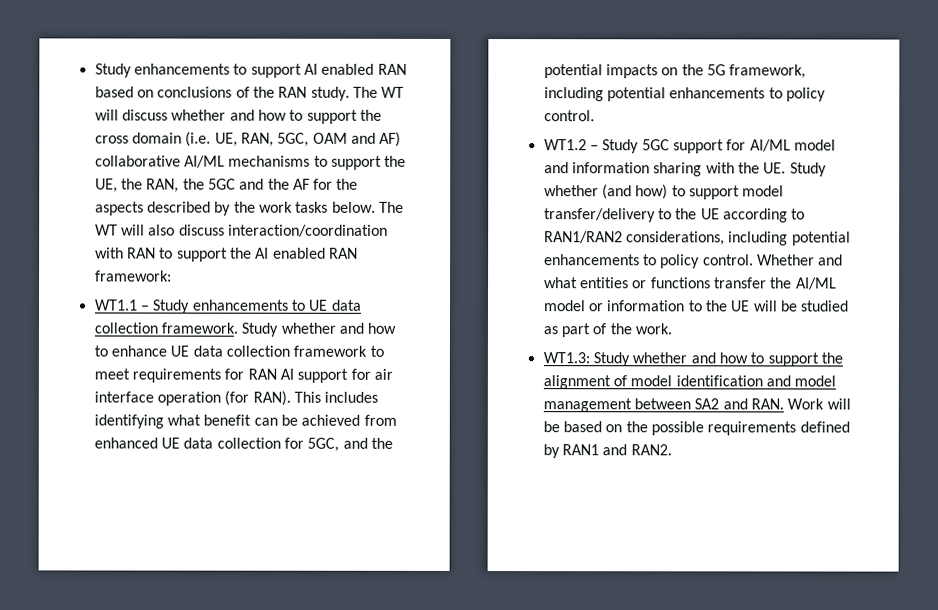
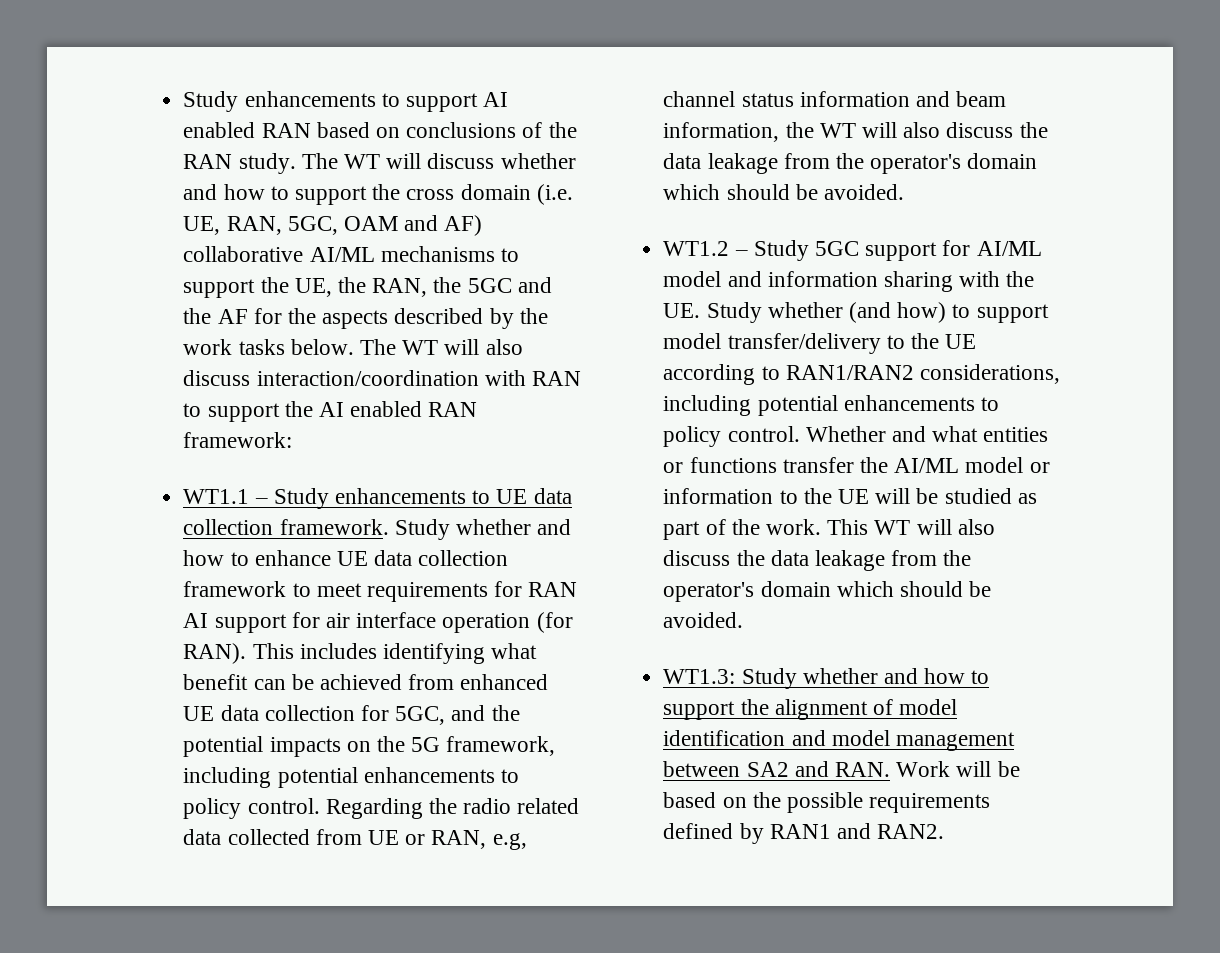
(595, 116) none -> [325,798,580,819] [183,829,527,850] [663,91,1007,107] [663,122,1048,142] [663,153,1038,174] [663,184,904,200] Regarding the radio related data collected from UE or RAN, e.g, channel status information and beam information, the WT will also discuss the data leakage from the operator's domain which should be avoided.
(672, 329) none -> [827,519,995,535] [663,550,972,571] [663,581,992,602] [663,612,744,628] This WT will also discuss the data leakage from the operator's domain which should be avoided.

